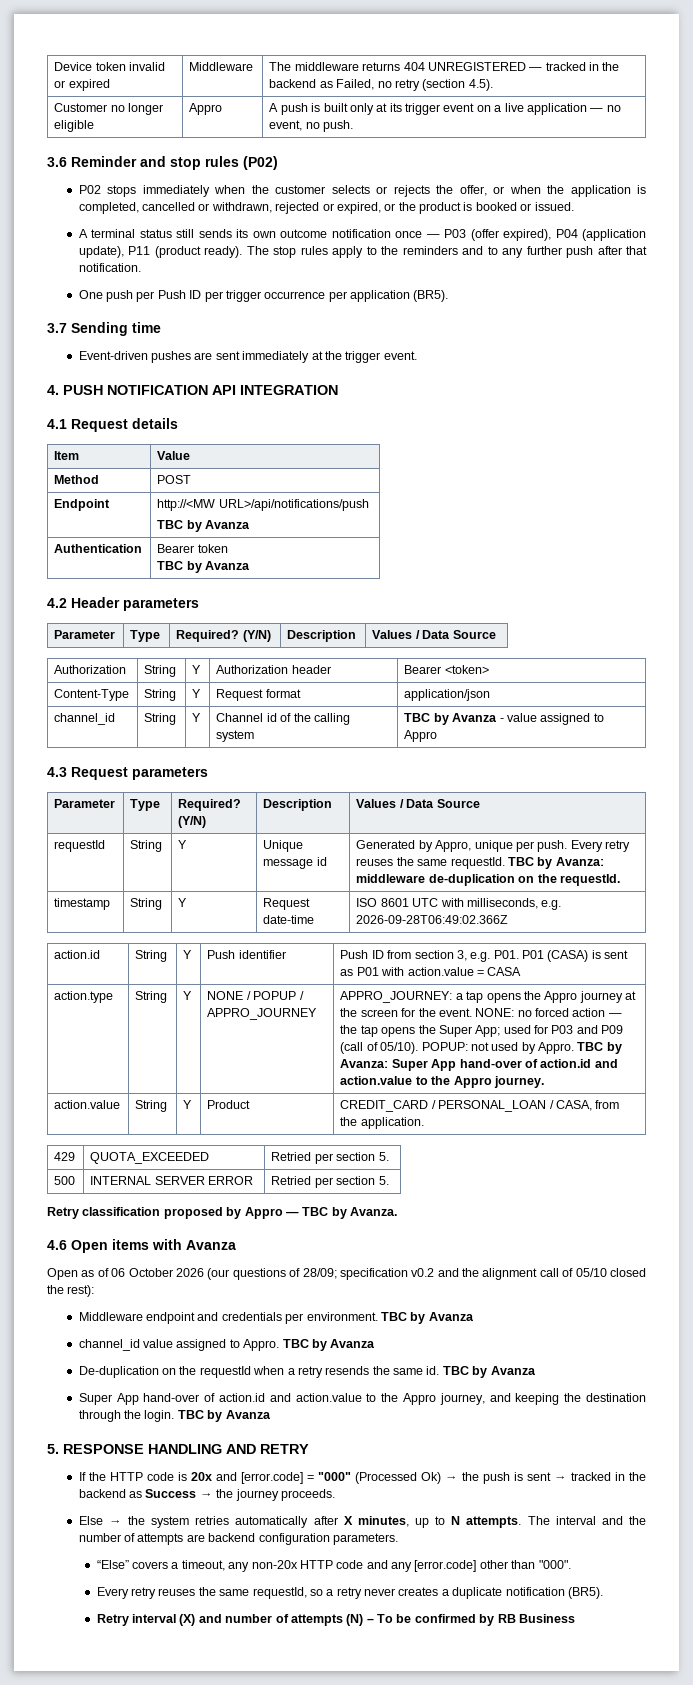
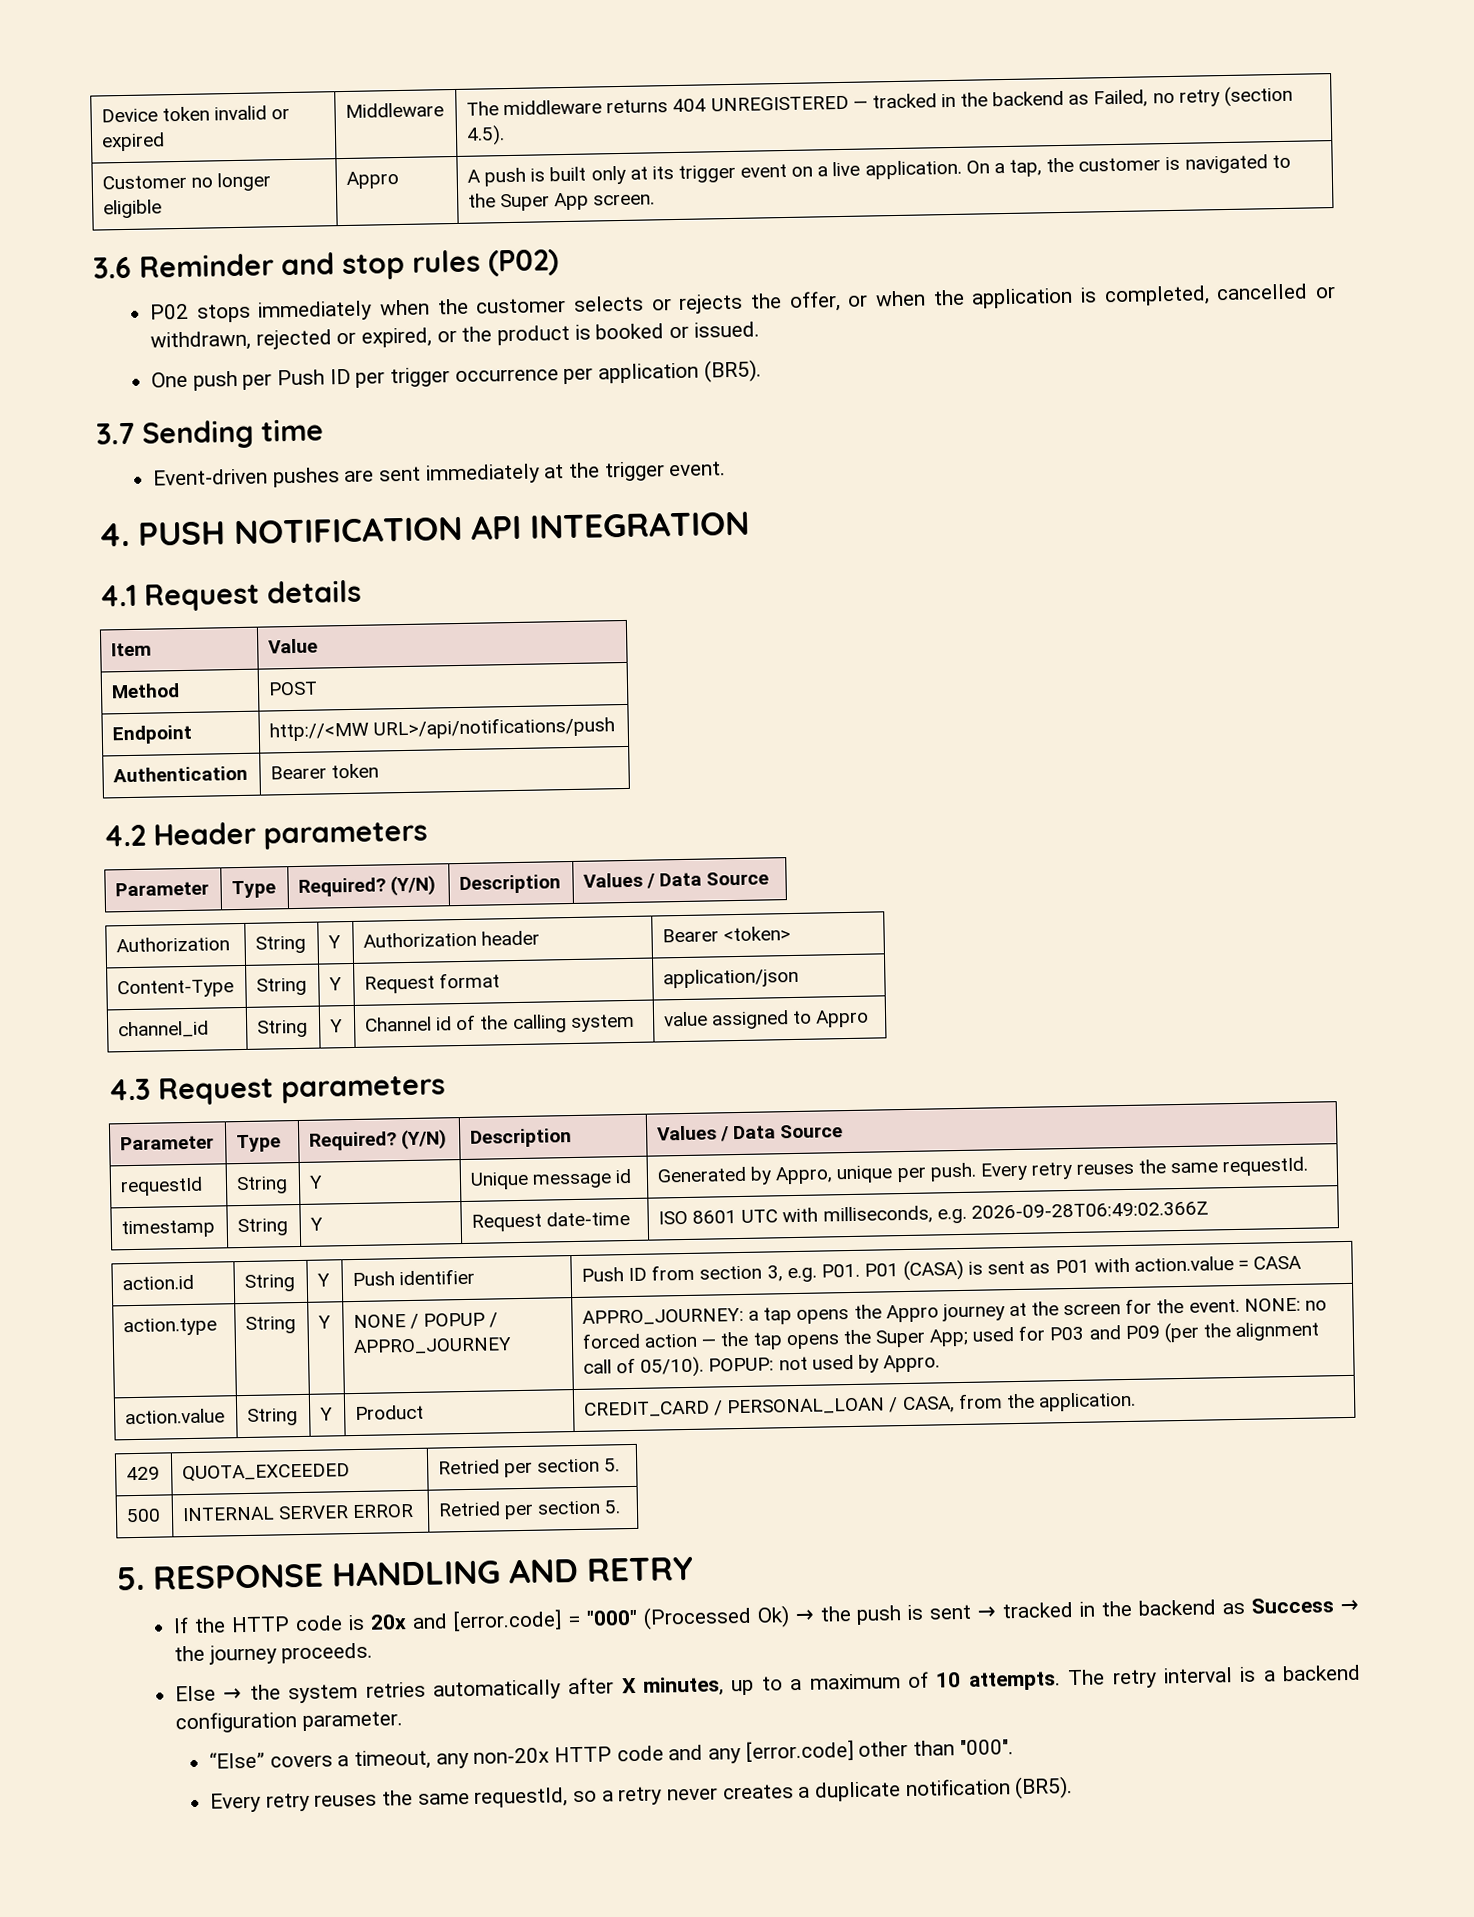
[526,103,621,115] [269,120,354,132] application — no event, no push. -> [864,154,1291,180] [468,192,656,212] application. On a tap, the customer is navigated to the Super App screen.
[78,229,646,241] [78,246,647,258] [78,263,141,272] // A terminal status still sends its own outcome notification once — P03 (offer expired), P04 (application update), P11 (product ready). The stop rules apply to the reminders and to any further push after that notification. -> (760, 329) none
[157,520,251,532] // TBC by Avanza -> (616, 728) none
[157,561,251,573] // TBC by Avanza -> (380, 771) none
[404,713,504,725] TBC by Avanza - -> (635, 1023) none
[507,857,604,869] [356,874,620,886] TBC by Avanza: middleware de-duplication on the requestId. -> (1310, 1166) none
[340,1042,364,1054] (call -> [1163,1321,1321,1344] [583,1359,613,1374] (per the alignment call
[577,1042,622,1054] [340,1059,618,1071] [340,1076,544,1088] TBC by Avanza: Super App hand-over of action.id and action.value to the Appro journey. -> (940, 1363) none
[47,1207,397,1219] [47,1239,236,1253] [47,1268,647,1280] [47,1285,95,1297] [78,1312,474,1324] [78,1339,376,1351] [78,1366,536,1378] [78,1393,647,1405] [78,1410,271,1422] // Retry classification proposed by Appro — TBC by Avanza. // 4.6 Open items with Avanza // Open as of 06 October 2026 (our questions of 28/09; specification v0.2 and the alignment call of 05/10 closed the rest): // Middleware endpoint and credentials per environment. TBC by Avanza // channel_id value assigned to Appro. TBC by Avanza // De-duplication on the requestId when a retry resends the same id. TBC by Avanza // Super App hand-over of action.id and action.value to the Appro journey, and keeping the destination through the login. TBC by Avanza -> (622, 1507) none
[451,1516,646,1528] [78,1533,205,1545] N attempts. The interval and the number of attempts are -> [790,1666,1276,1691] a maximum of 10 attempts. The retry interval is a
[332,1533,398,1545] parameters. -> [301,1711,403,1732] parameter.
[96,1614,575,1626] // Retry interval (X) and number of attempts (N) – To be confirmed by RB Business -> (1074, 1788) none

